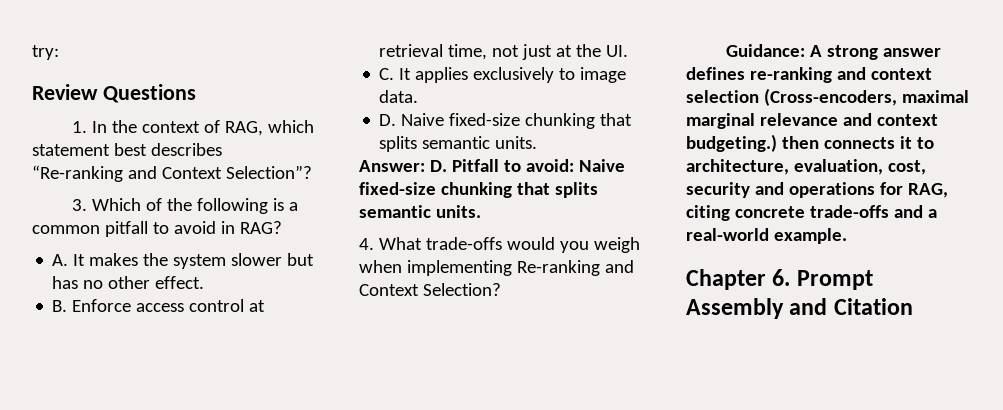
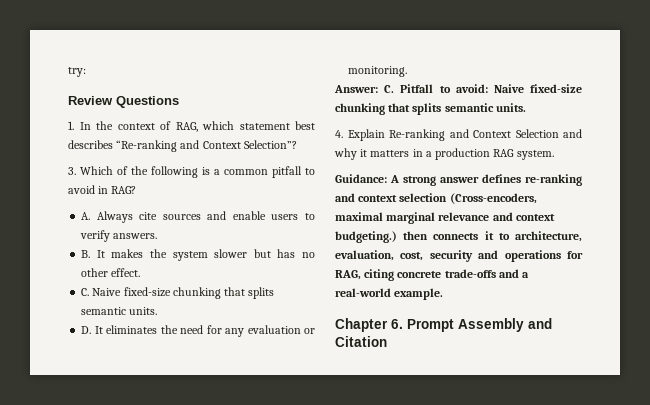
(69, 260) none -> [96,211,315,223] [80,230,158,242] [81,250,91,258] Always cite sources and enable users to verify answers. // B.
[52,299,266,312] [379,44,629,60] [379,67,627,83] [379,90,419,103] [379,113,633,129] [379,136,538,152] B. Enforce access control at retrieval time, not just at the UI. // C. It applies exclusively to image data. // D. Naive fixed-size chunking that splits semantic units. -> [81,287,275,299] [81,307,158,315] [81,325,315,337] [348,66,408,77] C. Naive fixed-size chunking that splits semantic units. // D. It eliminates the need for any evaluation or monitoring.
[429,160,447,172] D. -> [384,85,395,93] C.
[378,237,640,253] [359,260,634,276] [359,283,501,296] What trade-offs would you weigh when implementing Re-ranking and Context Selection? -> [347,129,582,141] [334,148,554,160] Explain Re-ranking and Context Selection and why it matters in a production RAG system.

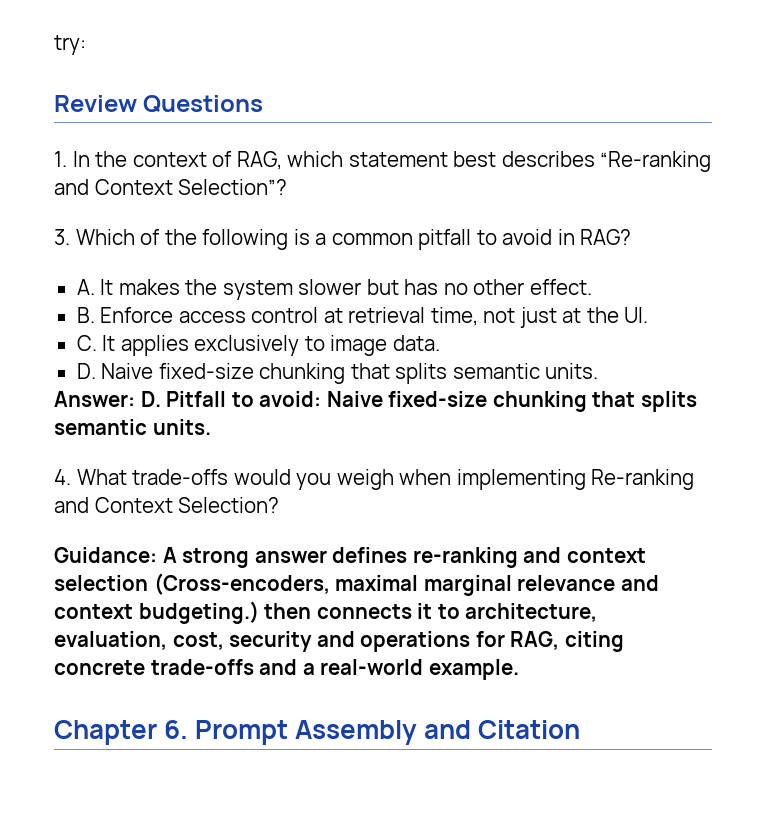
[96,211,315,223] [80,230,158,242] [81,250,91,258] Always cite sources and enable users to verify answers. // B. -> (95, 287) none
[81,287,275,299] [81,307,158,315] [81,325,315,337] [348,66,408,77] [334,85,395,93] C. Naive fixed-size chunking that splits semantic units. // D. It eliminates the need for any evaluation or monitoring. // Answer: C. -> [76,307,649,328] [76,335,440,356] [76,363,599,384] [54,391,161,407] B. Enforce access control at retrieval time, not just at the UI. // C. It applies exclusively to image data. // D. Naive fixed-size chunking that splits semantic units. // Answer: D.
[347,129,582,141] [334,148,554,160] Explain Re-ranking and Context Selection and why it matters in a production RAG system. -> [76,469,695,490] [54,497,280,513] What trade-offs would you weigh when implementing Re-ranking and Context Selection?

